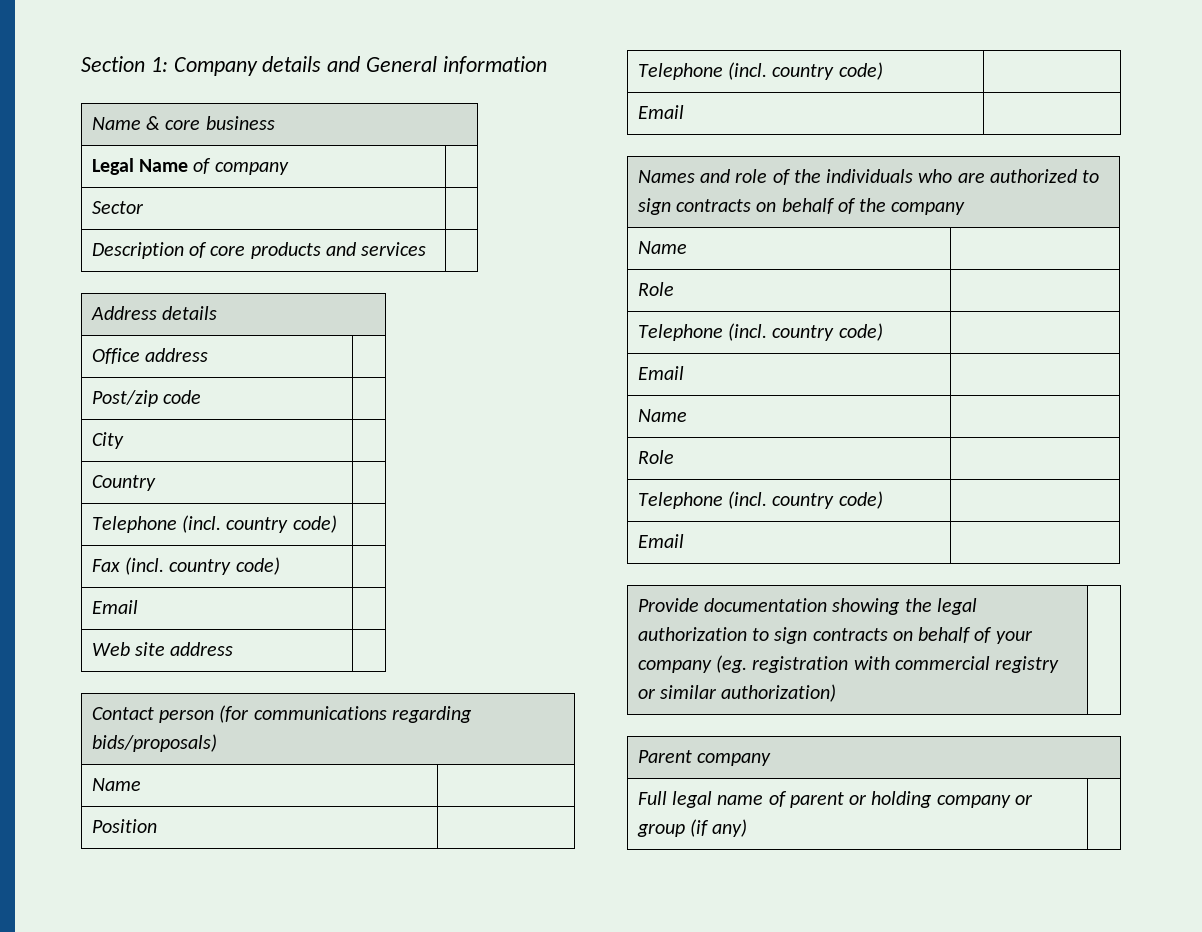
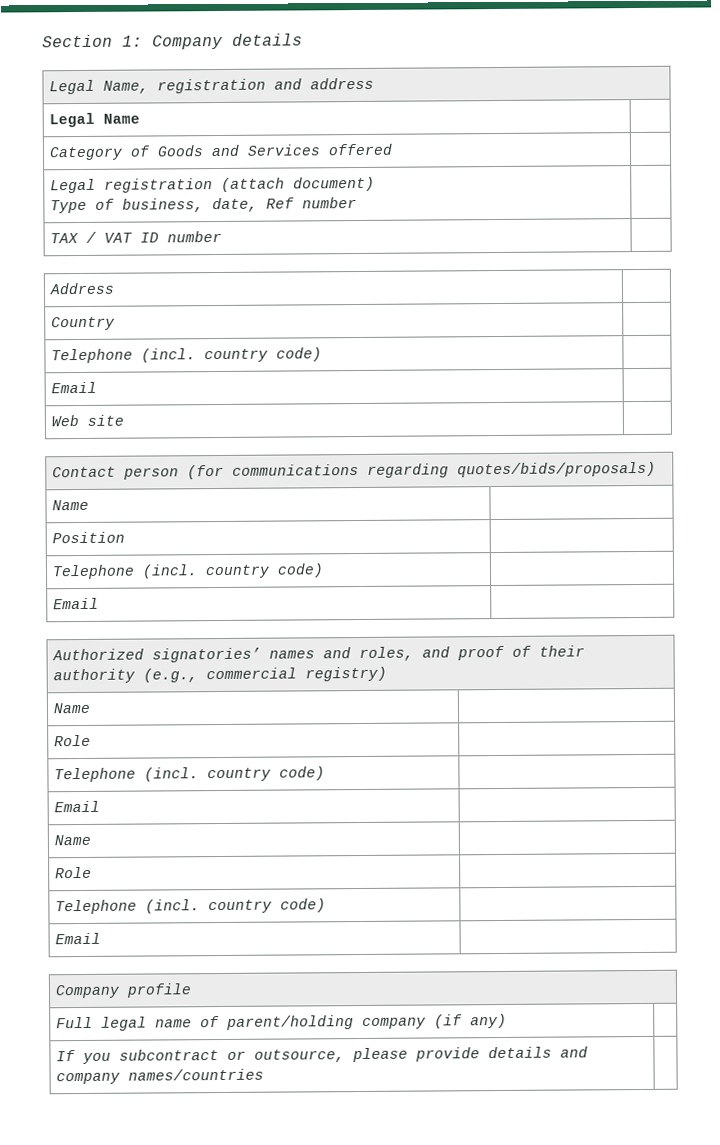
[327,56,547,74] [91,116,275,130] [91,158,289,175] [91,201,144,214] [91,242,427,259] [90,306,217,320] [91,348,208,364] [91,390,201,407] [91,432,124,449] and General information // Name & core business // Legal Name of company | // Sector | // Description of core products and services | // Address details // Office address | // Post/zip code | // City -> [49,77,375,95] [49,112,141,128] [49,143,394,161] [50,176,376,194] [50,197,358,214] [50,230,223,244] [49,282,115,295] // Legal Name, registration and address // Legal Name | // Category of Goods and Services offered | // Legal registration (attach document) // Type of business, date, Ref number | // TAX / VAT ID number | // Address
[91,557,280,575] // Fax (incl. country code) | -> (323, 354) none
[170,642,234,656] address -> (125, 420) none
[91,734,217,752] bids/proposals) -> [457,461,657,478] quotes/bids/proposals)
[637,169,1100,185] [637,198,966,215] Names and role of the individuals who are authorized to sign contracts on behalf of the company -> [52,645,586,663] [53,666,388,684] Authorized signatories’ names and roles, and proof of their authority (e.g., commercial registry)
[637,598,977,615] [637,627,1033,644] [637,655,1060,673] [637,684,837,702] [637,750,771,766] [637,791,1033,808] [636,819,748,837] Provide documentation showing the legal authorization to sign contracts on behalf of your company (eg. registration with commercial registry or similar authorization) | // Parent company // Full legal name of parent or holding company or group (if any) -> [55,983,193,999] [56,1013,508,1031] [56,1046,589,1064] [56,1068,265,1085] Company profile // Full legal name of parent/holding company (if any) | // If you subcontract or outsource, please provide details and company names/countries

